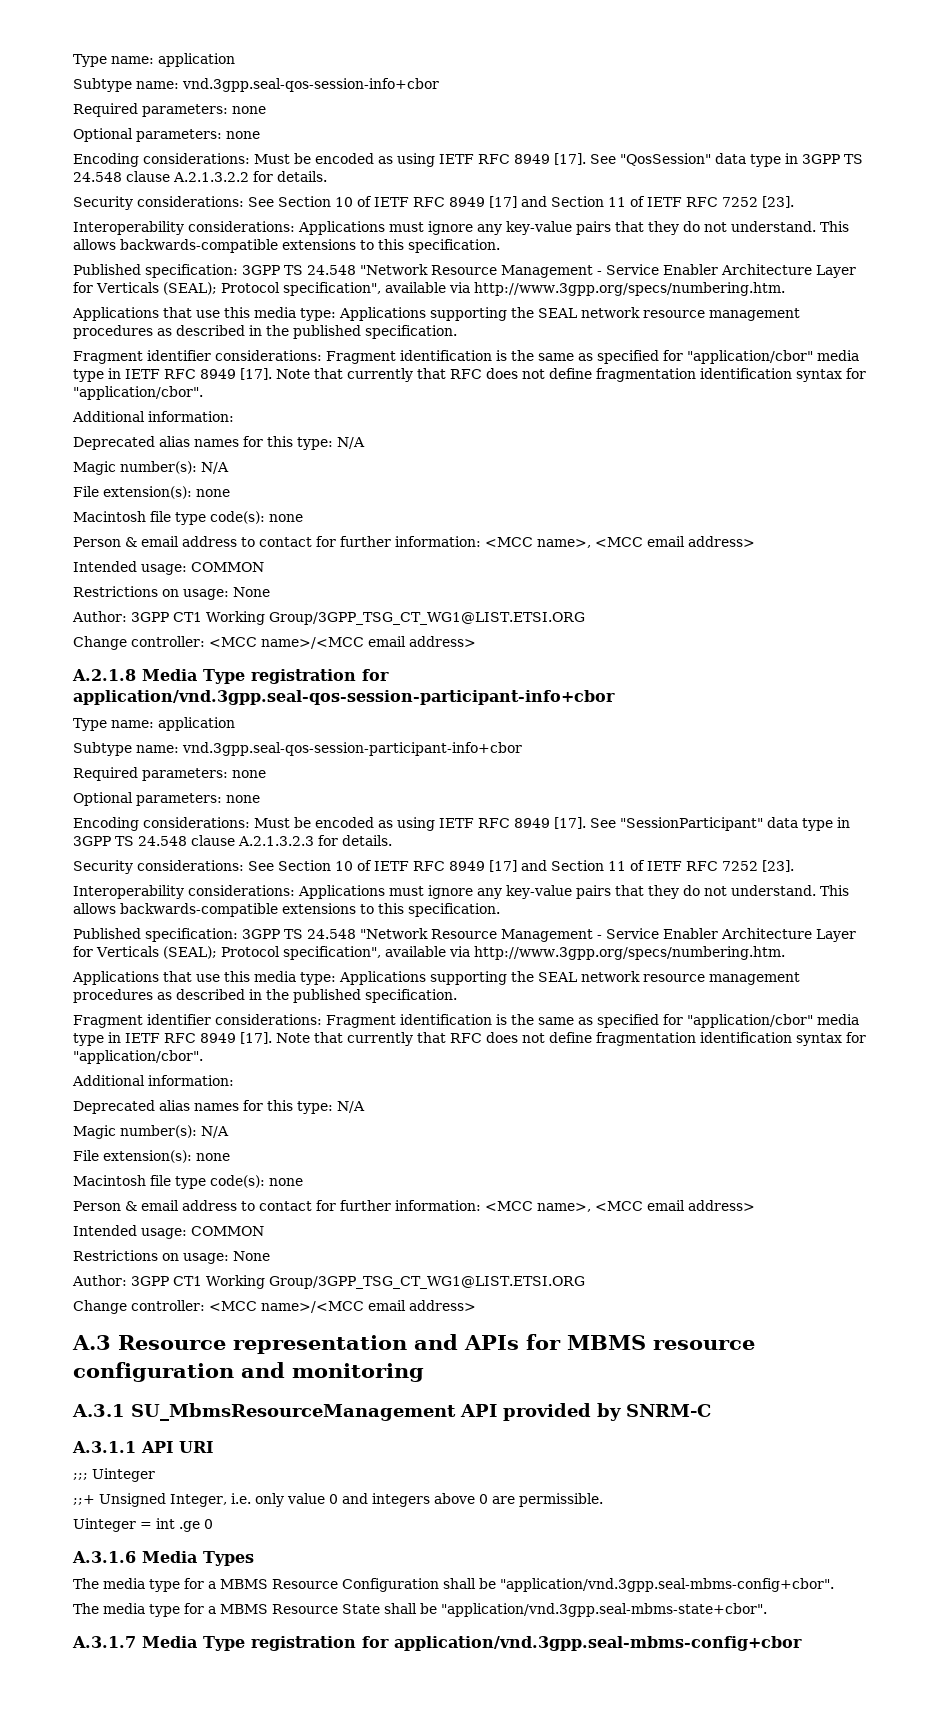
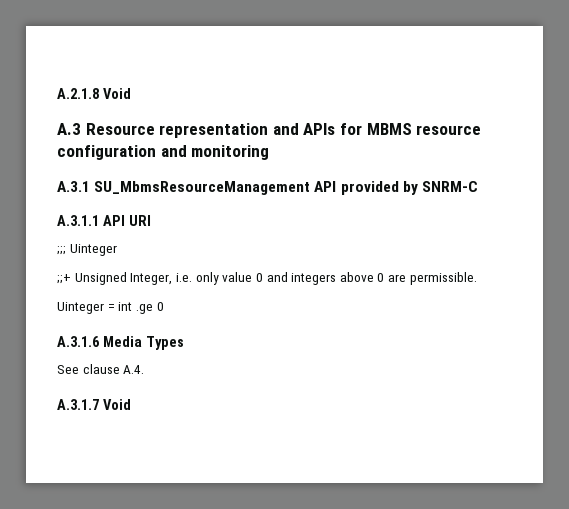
[73,53,235,67] [73,78,439,92] [73,103,266,117] [73,128,260,142] [73,153,863,167] [73,171,327,182] [73,196,794,210] [73,221,849,235] [73,239,500,253] [73,264,856,278] [73,282,785,296] [72,307,800,321] [73,325,457,339] [73,350,859,364] [73,368,866,382] [73,386,203,400] [72,411,234,422] [73,436,365,450] [73,461,229,475] [73,486,230,499] [73,511,303,525] [73,536,755,548] [73,561,264,575] [73,586,270,600] [72,611,585,625] [73,636,476,650] [72,669,389,684] [73,690,615,705] [73,717,235,731] [73,742,522,756] [73,767,266,781] [73,792,260,806] [73,817,850,831] [73,835,392,846] [73,860,794,874] [73,885,849,899] [73,903,500,917] [73,928,856,942] [73,946,785,960] [72,971,800,985] [73,989,457,1003] [73,1014,859,1028] [73,1032,866,1046] [73,1050,203,1064] [72,1075,234,1086] [73,1100,365,1114] [73,1125,229,1139] [73,1150,230,1163] [73,1175,303,1189] [73,1200,755,1212] [73,1225,264,1239] [73,1250,270,1264] [72,1275,585,1289] [73,1300,476,1314] Type name: application // Subtype name: vnd.3gpp.seal-qos-session-info+cbor // Required parameters: none // Optional parameters: none // Encoding considerations: Must be encoded as using IETF RFC 8949 [17]. See "QosSession" data type in 3GPP TS 24.548 clause A.2.1.3.2.2 for details. // Security considerations: See Section 10 of IETF RFC 8949 [17] and Section 11 of IETF RFC 7252 [23]. // Interoperability considerations: Applications must ignore any key-value pairs that they do not understand. This allows backwards-compatible extensions to this specification. // Published specification: 3GPP TS 24.548 "Network Resource Management - Service Enabler Architecture Layer for Verticals (SEAL); Protocol specification", available via http://www.3gpp.org/specs/numbering.htm. // Applications that use this media type: Applications supporting the SEAL network resource management procedures as described in the published specification. // Fragment identifier considerations: Fragment identification is the same as specified for "application/cbor" media type in IETF RFC 8949 [17]. Note that currently that RFC does not define fragmentation identification syntax for "application/cbor". // Additional information: // Deprecated alias names for this type: N/A // Magic number(s): N/A // File extension(s): none // Macintosh file type code(s): none // Person & email address to contact for further information: <MCC name>, <MCC email address> // Intended usage: COMMON // Restrictions on usage: None // Author: 3GPP CT1 Working Group/3GPP_TSG_CT_WG1@LIST.ETSI.ORG // Change controller: <MCC name>/<MCC email address> // A.2.1.8 Media Type registration for application/vnd.3gpp.seal-qos-session-participant-info+cbor // Type name: application // Subtype name: vnd.3gpp.seal-qos-session-participant-info+cbor // Required parameters: none // Optional parameters: none // Encoding considerations: Must be encoded as using IETF RFC 8949 [17]. See "SessionParticipant" data type in 3GPP TS 24.548 clause A.2.1.3.2.3 for details. // Security considerations: See Section 10 of IETF RFC 8949 [17] and Section 11 of IETF RFC 7252 [23]. // Interoperability considerations: Applications must ignore any key-value pairs that they do not understand. This allows backwards-compatible extensions to this specification. // Published specification: 3GPP TS 24.548 "Network Resource Management - Service Enabler Architecture Layer for Verticals (SEAL); Protocol specification", available via http://www.3gpp.org/specs/numbering.htm. // Applications that use this media type: Applications supporting the SEAL network resource management procedures as described in the published specification. // Fragment identifier considerations: Fragment identification is the same as specified for "application/cbor" media type in IETF RFC 8949 [17]. Note that currently that RFC does not define fragmentation identification syntax for "application/cbor". // Additional information: // Deprecated alias names for this type: N/A // Magic number(s): N/A // File extension(s): none // Macintosh file type code(s): none // Person & email address to contact for further information: <MCC name>, <MCC email address> // Intended usage: COMMON // Restrictions on usage: None // Author: 3GPP CT1 Working Group/3GPP_TSG_CT_WG1@LIST.ETSI.ORG // Change controller: <MCC name>/<MCC email address> -> [57,88,131,99] A.2.1.8 Void
[73,1578,834,1592] [73,1603,767,1617] [72,1636,802,1651] The media type for a MBMS Resource Configuration shall be "application/vnd.3gpp.seal-mbms-config+cbor". // The media type for a MBMS Resource State shall be "application/vnd.3gpp.seal-mbms-state+cbor". // A.3.1.7 Media Type registration for application/vnd.3gpp.seal-mbms-config+cbor -> [57,364,145,374] [57,399,131,410] See clause A.4. // A.3.1.7 Void

